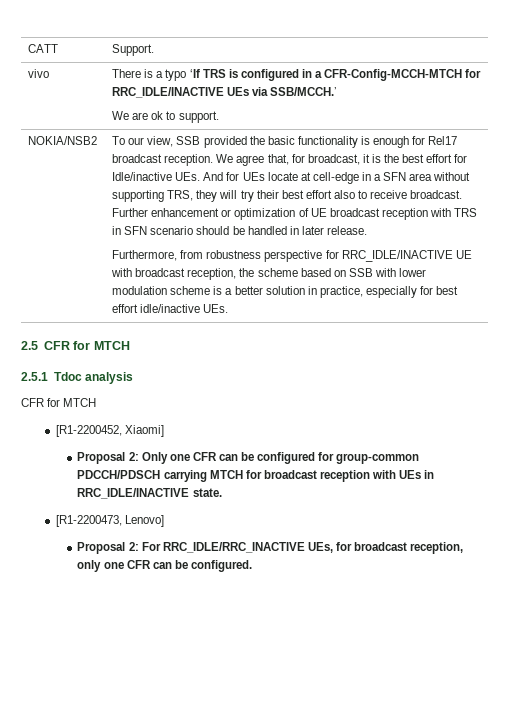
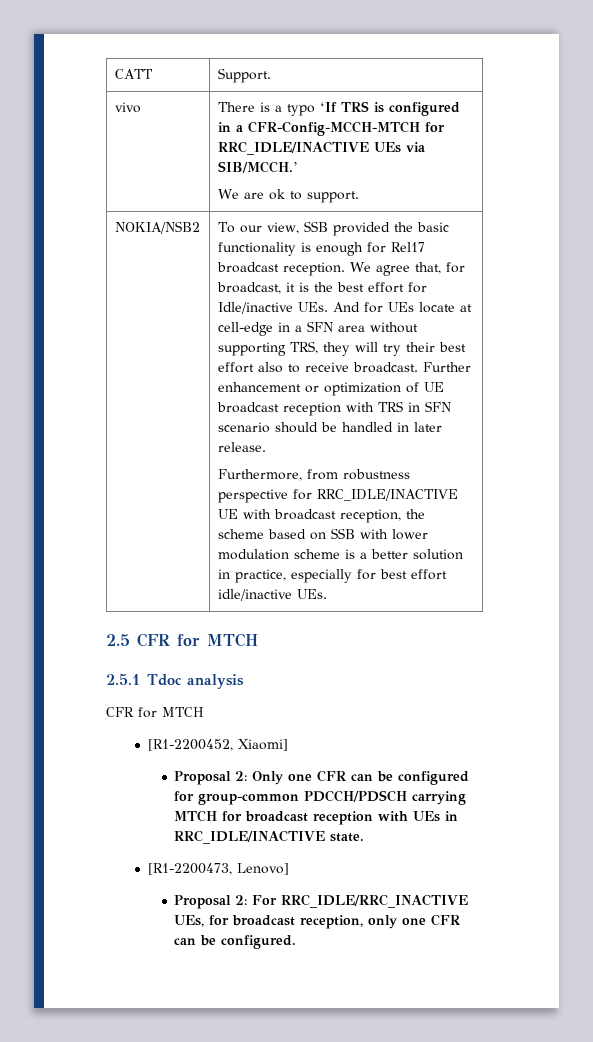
[270,87,338,96] SSB/MCCH.’ -> [217,161,298,173] SIB/MCCH.’

